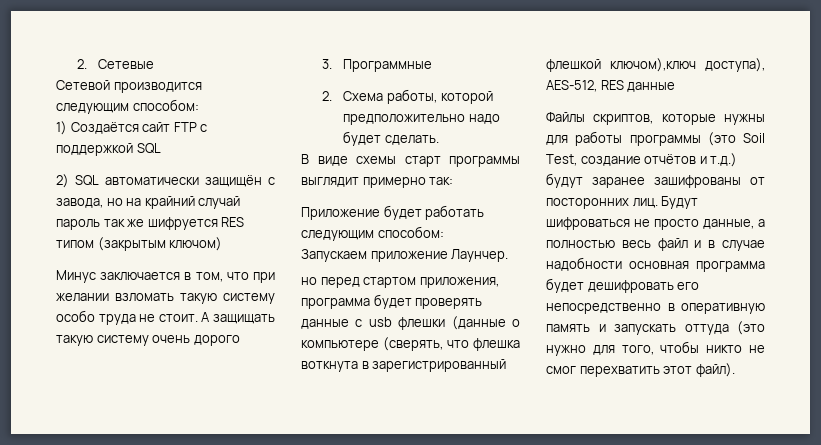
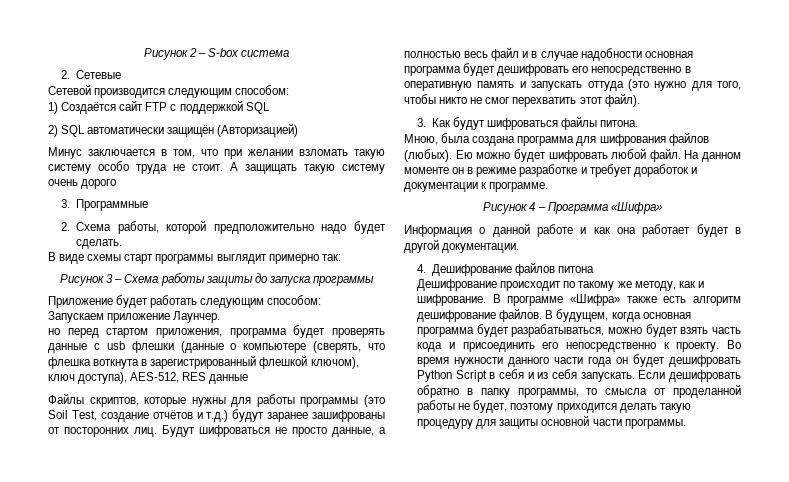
(77, 64) none -> [143,48,290,60] Рисунок 2 – S-box система //
[268,177,275,185] [56,196,241,209] [56,217,245,230] [56,237,223,251] с завода, но на крайний случай пароль так же шифруется RES типом (закрытым ключом) -> [217,123,299,137] (Авторизацией)
(454, 181) none -> [60,273,374,286] // Рисунок 3 – Схема работы защиты до запуска программы
[610,58,696,72] ключом),ключ -> [310,357,359,369] [48,374,75,381] ключом), ключ
(735, 370) none -> [417,116,639,130] [404,132,709,146] [404,148,741,162] [404,164,697,177] [404,182,549,192] [483,202,662,214] [404,223,741,237] [404,239,520,253] [417,262,595,276] [417,279,704,291] [417,294,741,306] [417,308,691,322] [417,324,741,337] [417,340,741,352] [417,354,741,367] [417,369,741,382] [417,384,741,398] [417,400,691,413] [417,415,686,429] // 3. Как будут шифроваться файлы питона. // Мною, была создана программа для шифрования файлов (любых). Ею можно будет шифровать любой файл. На данном моменте он в режиме разработке и требует доработок и документации к программе. // Рисунок 4 – Программа «Шифра» // Информация о данной работе и как она работает будет в другой документации. // 4. Дешифрование файлов питона // Дешифрование происходит по такому же методу, как и шифрование. В программе «Шифра» также есть алгоритм дешифрование файлов. В будущем, когда основная программа будет разрабатываться, можно будет взять часть кода и присоединить его непосредственно к проекту. Во время нужности данного части года он будет дешифровать Python Script в себя и из себя запускать. Если дешифровать обратно в папку программы, то смысла от проделанной работы не будет, поэтому приходится делать такую процедуру для защиты основной части программы.

